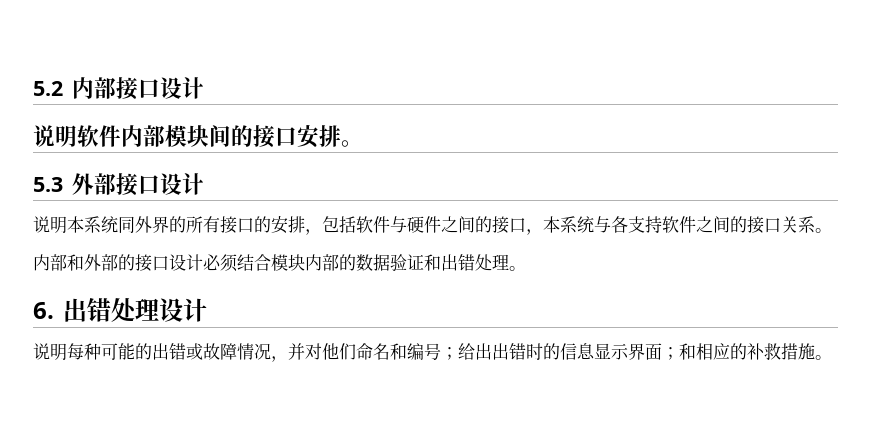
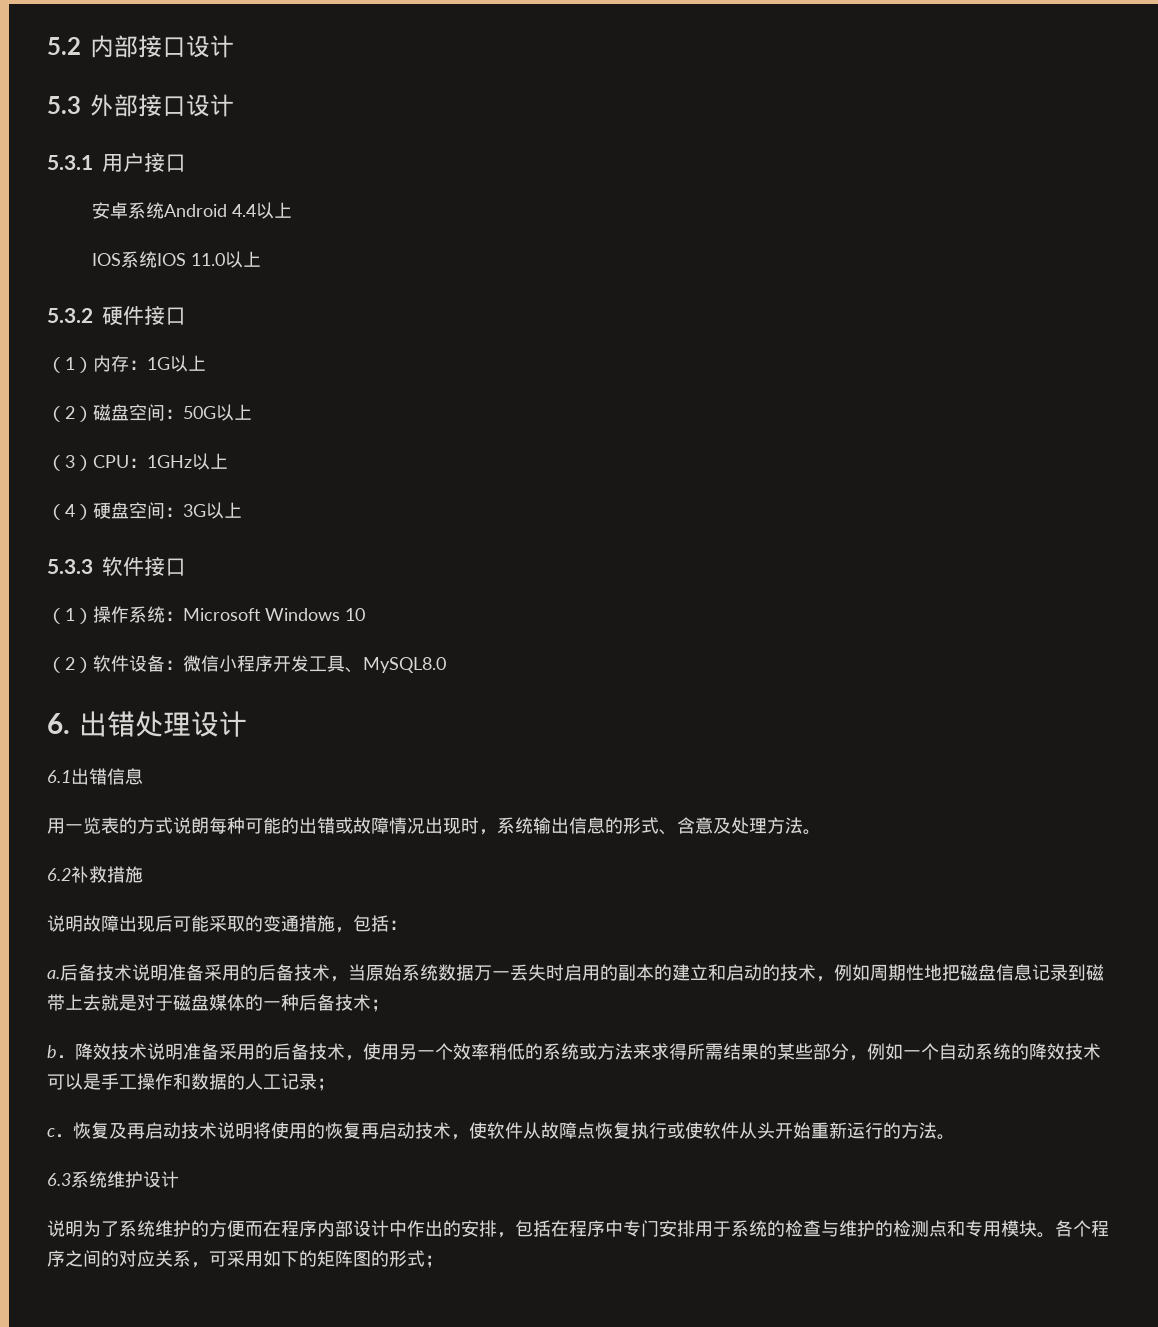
[33,125,363,148] [33,173,204,196] [33,216,832,235] [33,254,526,272] [33,297,207,322] [33,343,67,361] 说明软件内部模块间的接口安排。 // 5.3外部接口设计 // 说明本系统同外界的所有接口的安排，包括软件与硬件之间的接口，本系统与各支持软件之间的接口关系。 // 内部和外部的接口设计必须结合模块内部的数据验证和出错处理。 // 6.出错处理设计 // 说明 -> [47,94,234,117] [47,153,186,172] [91,202,292,219] [91,251,261,268] [47,306,186,326] [47,355,206,373] [47,404,252,422] [47,453,228,471] [47,502,242,520] [47,556,186,576] [47,606,365,624] [47,655,446,673] [47,711,247,737] [47,768,143,785] [47,817,209,834] 5.3外部接口设计 // 5.3.1用户接口 // 安卓系统Android 4.4以上 // IOS系统IOS 11.0以上 // 5.3.2硬件接口 // （1）内存：1G以上 // （2）磁盘空间：50G以上 // （3）CPU：1GHz以上 // （4）硬盘空间：3G以上 // 5.3.3软件接口 // （1）操作系统：Microsoft Windows 10 // （2）软件设备：微信小程序开发工具、MySQL8.0 // 6.出错处理设计 // 6.1出错信息 // 用一览表的方式说朗
[271,343,832,362] ，并对他们命名和编号；给出出错时的信息显示界面；和相应的补救措施。 -> [425,817,821,835] [47,866,143,883] [47,915,407,933] [47,964,1104,982] [47,994,389,1012] [47,1043,1101,1061] [47,1073,335,1091] [47,1122,955,1140] [47,1171,179,1188] [47,1220,1109,1238] [47,1250,443,1268] 出现时，系统输出信息的形式、含意及处理方法。 // 6.2补救措施 // 说明故障出现后可能采取的变通措施，包括： // a.后备技术说明准备采用的后备技术，当原始系统数据万一丢失时启用的副本的建立和启动的技术，例如周期性地把磁盘信息记录到磁带上去就是对于磁盘媒体的一种后备技术； // b．降效技术说明准备采用的后备技术，使用另一个效率稍低的系统或方法来求得所需结果的某些部分，例如一个自动系统的降效技术可以是手工操作和数据的人工记录； // c．恢复及再启动技术说明将使用的恢复再启动技术，使软件从故障点恢复执行或使软件从头开始重新运行的方法。 // 6.3系统维护设计 // 说明为了系统维护的方便而在程序内部设计中作出的安排，包括在程序中专门安排用于系统的检查与维护的检测点和专用模块。各个程序之间的对应关系，可采用如下的矩阵图的形式；

